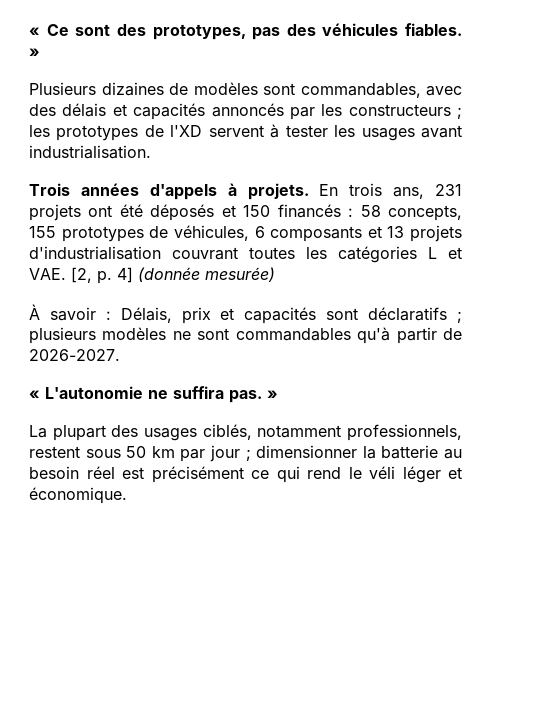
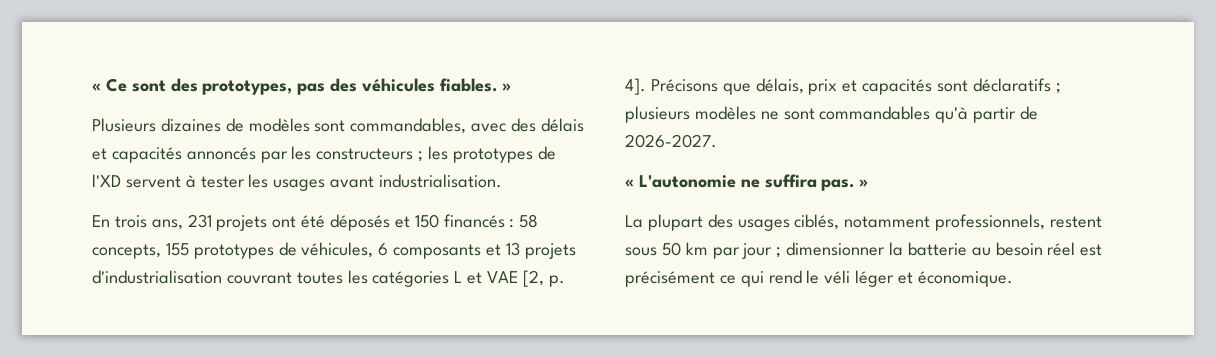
[29,183,309,200] Trois années d'appels à projets. -> (503, 181) none
[29,268,66,280] VAE. -> [487,271,519,283] VAE
[117,267,275,283] [29,304,172,323] 4] (donnée mesurée) // À savoir : Délais, -> [625,78,804,95] 4]. Précisons que délais,

